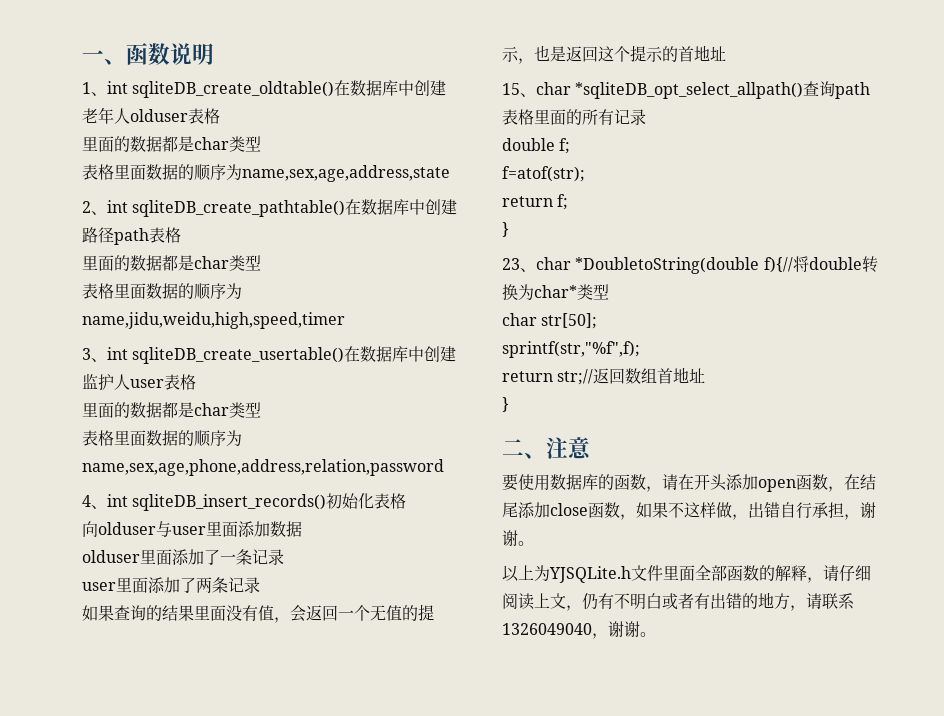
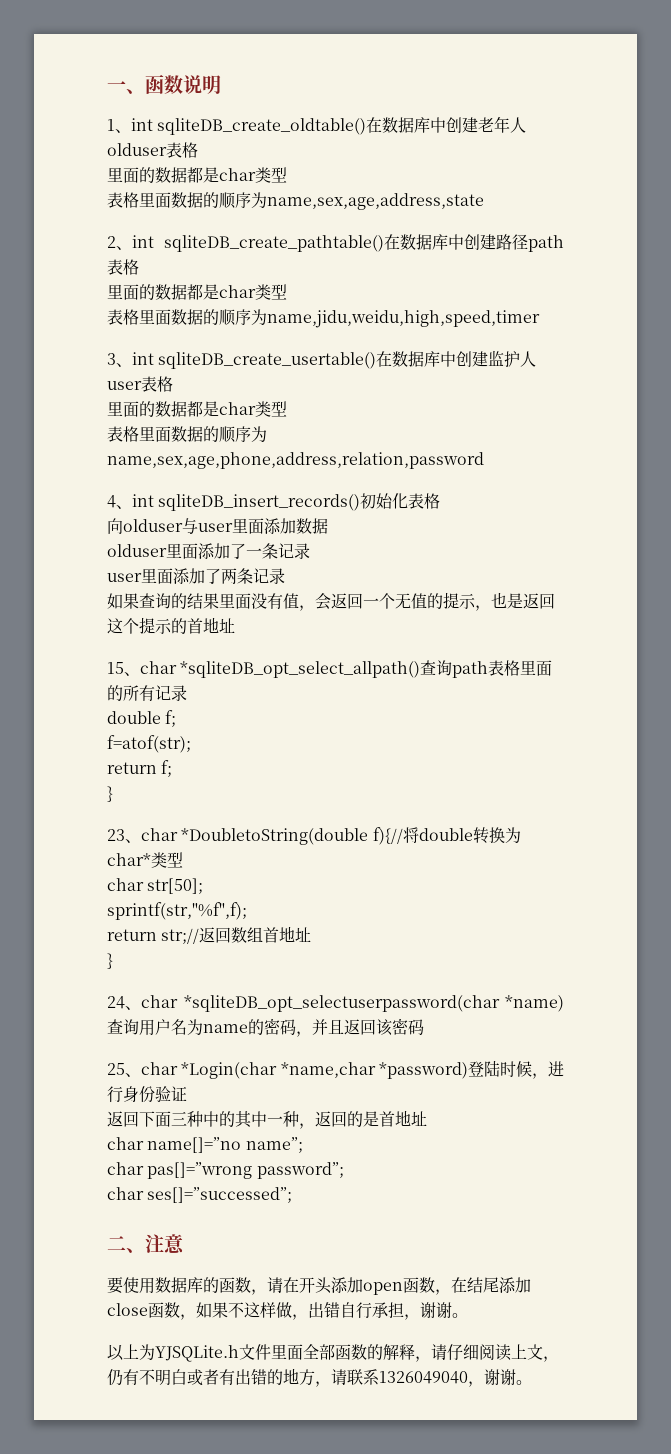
(509, 404) none -> [107,995,564,1012] [107,1018,424,1037] [107,1060,564,1079] [107,1086,187,1103] [107,1110,427,1129] [107,1137,303,1153] [107,1162,344,1179] [107,1187,293,1203] // 24、char *sqliteDB_opt_selectuserpassword(char *name)查询用户名为name的密码，并且返回该密码 // 25、char *Login(char *name,char *password)登陆时候，进行身份验证 // 返回下面三种中的其中一种，返回的是首地址 // char name[]=”no name”; // char pas[]=”wrong password”; // char ses[]=”successed”;

